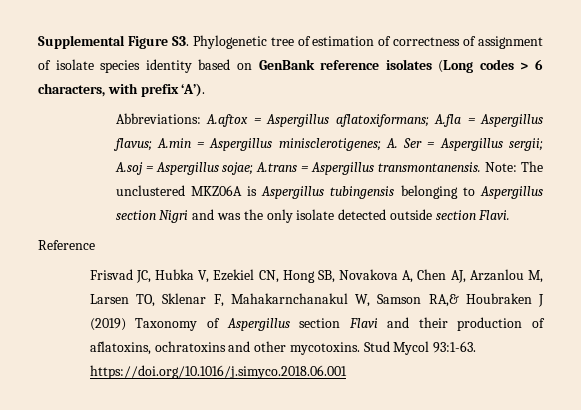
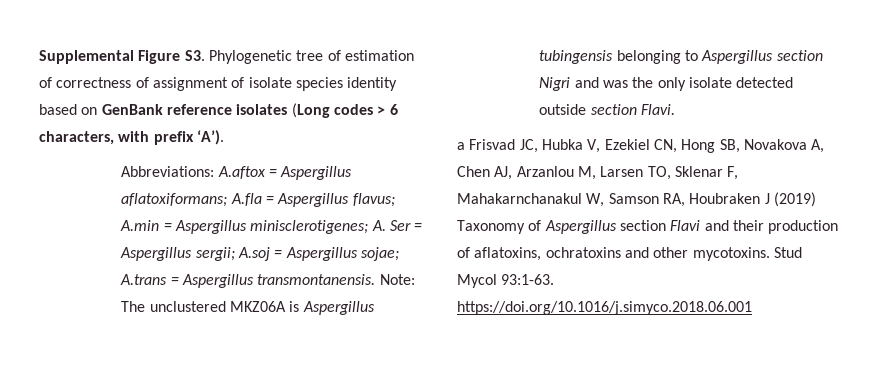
[38,240,95,250] Reference // -> [457,142,465,150] a
[428,294,459,307] RA,& -> [662,193,685,207] RA,

